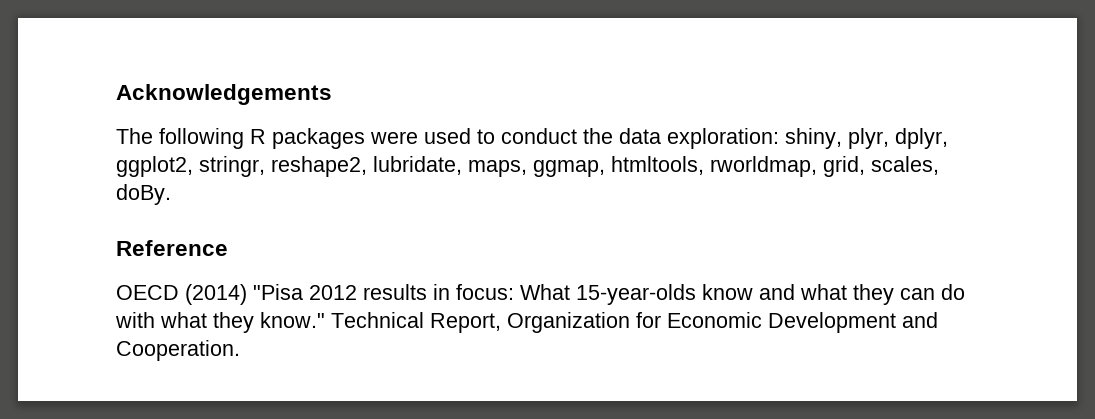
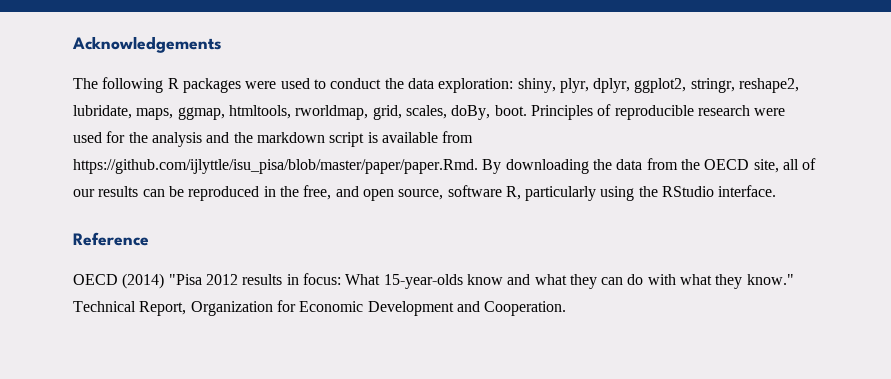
[116,184,171,205] doBy. -> [451,104,786,120] [73,131,474,147] [73,158,817,174] [73,185,777,201] doBy, boot. Principles of reproducible research were used for the analysis and the markdown script is available from https://github.com/ijlyttle/isu_pisa/blob/master/paper/paper.Rmd. By downloading the data from the OECD site, all of our results can be reproduced in the free, and open source, software R, particularly using the RStudio interface.

